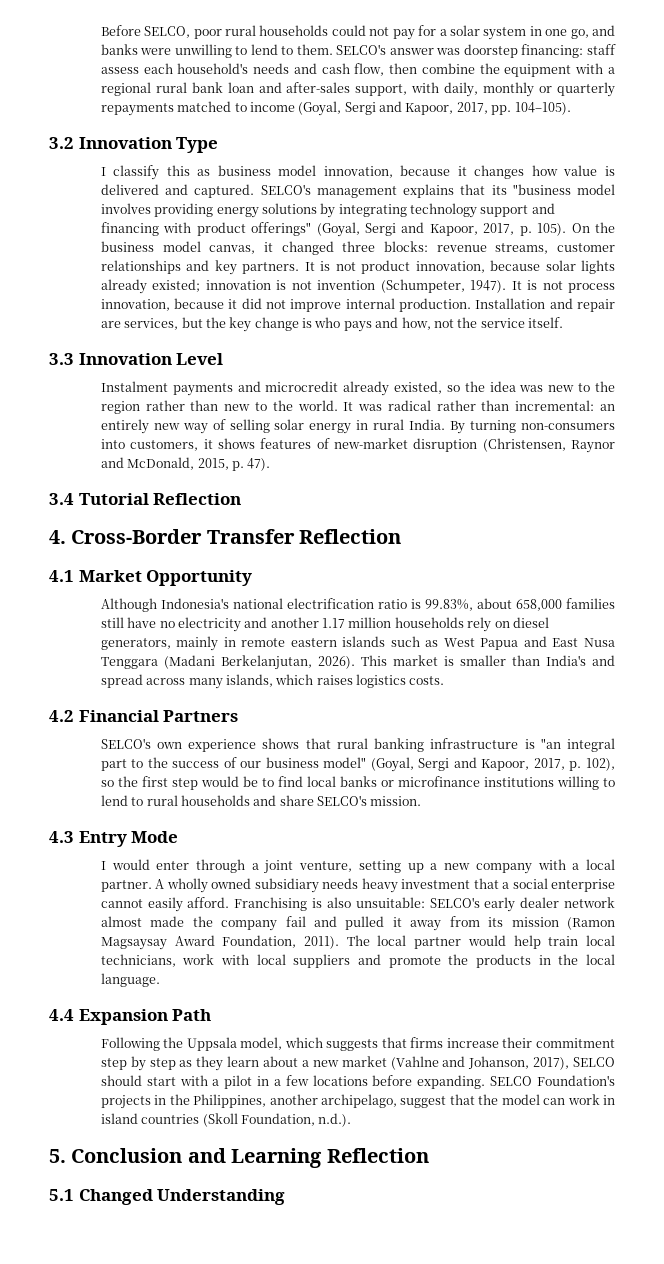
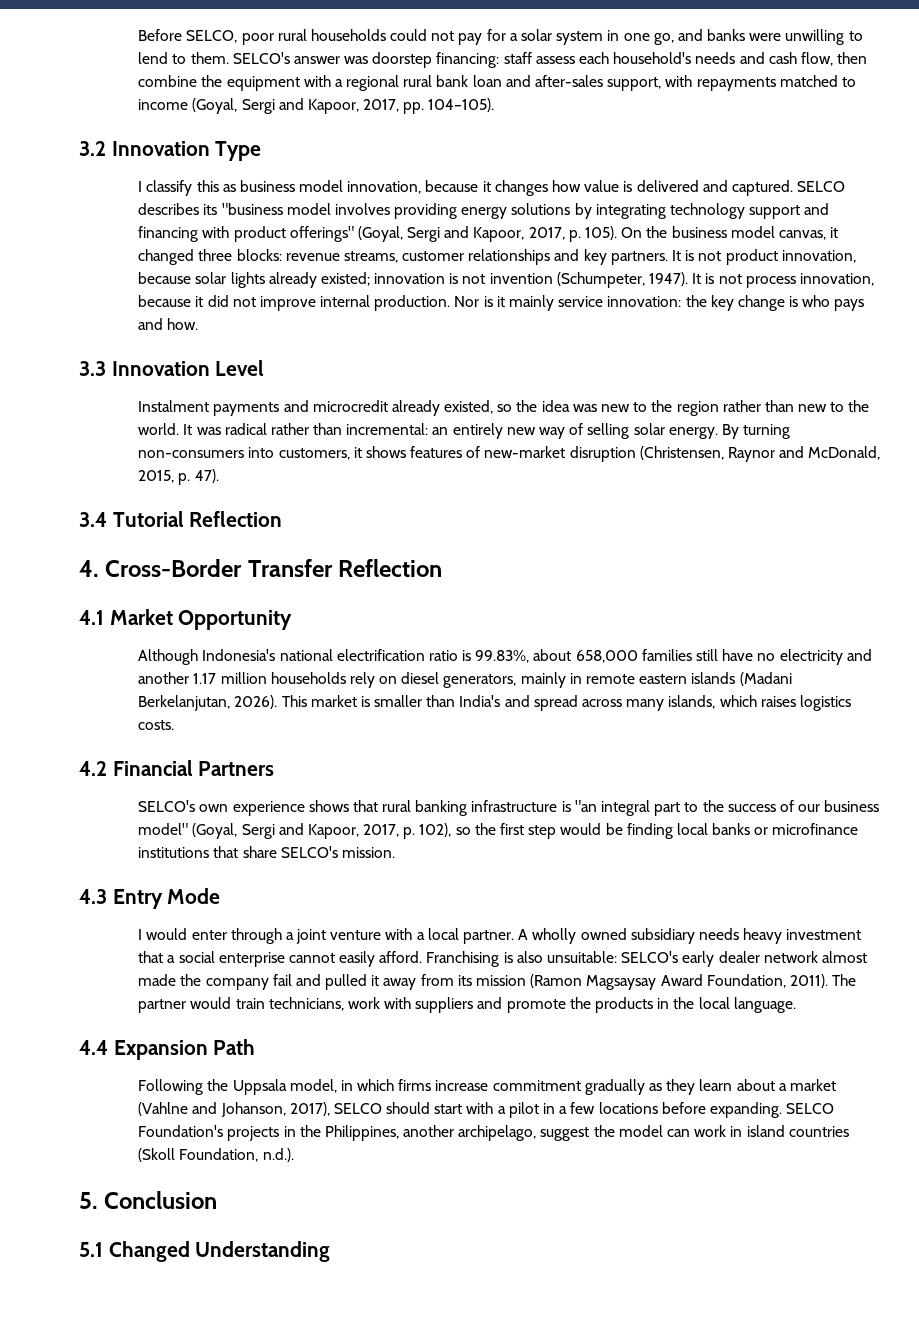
[444,82,615,97] daily, monthly or quarterly -> (693, 81) none
[260,184,486,198] SELCO's management explains that -> [797,181,846,192] [138,203,200,215] SELCO describes
[475,298,616,312] [100,317,203,330] Installation and repair are services, but -> [454,295,682,311] Nor is it mainly service innovation:
[401,317,564,330] how, not the service itself. -> [167,318,199,330] how.
[309,419,446,434] energy in rural India. -> [668,427,718,439] energy.
[390,636,616,650] [100,657,158,669] such as West Papua and East Nusa Tenggara -> (736, 678) none
[261,776,303,787] to find -> [626,823,673,839] finding
[556,776,616,790] [100,795,277,806] willing to lend to rural households and -> [213,846,239,858] that
[299,860,532,874] venture, setting up a new company -> [330,930,382,940] venture
[377,935,407,946] local -> (857, 980) none
[513,935,616,949] help train local -> [235,998,265,1009] train
[256,954,286,965] local -> (412, 1003) none
[284,1037,616,1051] [100,1056,176,1071] which suggests that firms increase their commitment step by step -> [340,1079,645,1095] in which firms increase commitment gradually
[312,1060,339,1067] new -> (787, 1087) none
[449,1094,475,1105] that -> (590, 1134) none
[187,1148,429,1168] and Learning Reflection -> (218, 1200) none

